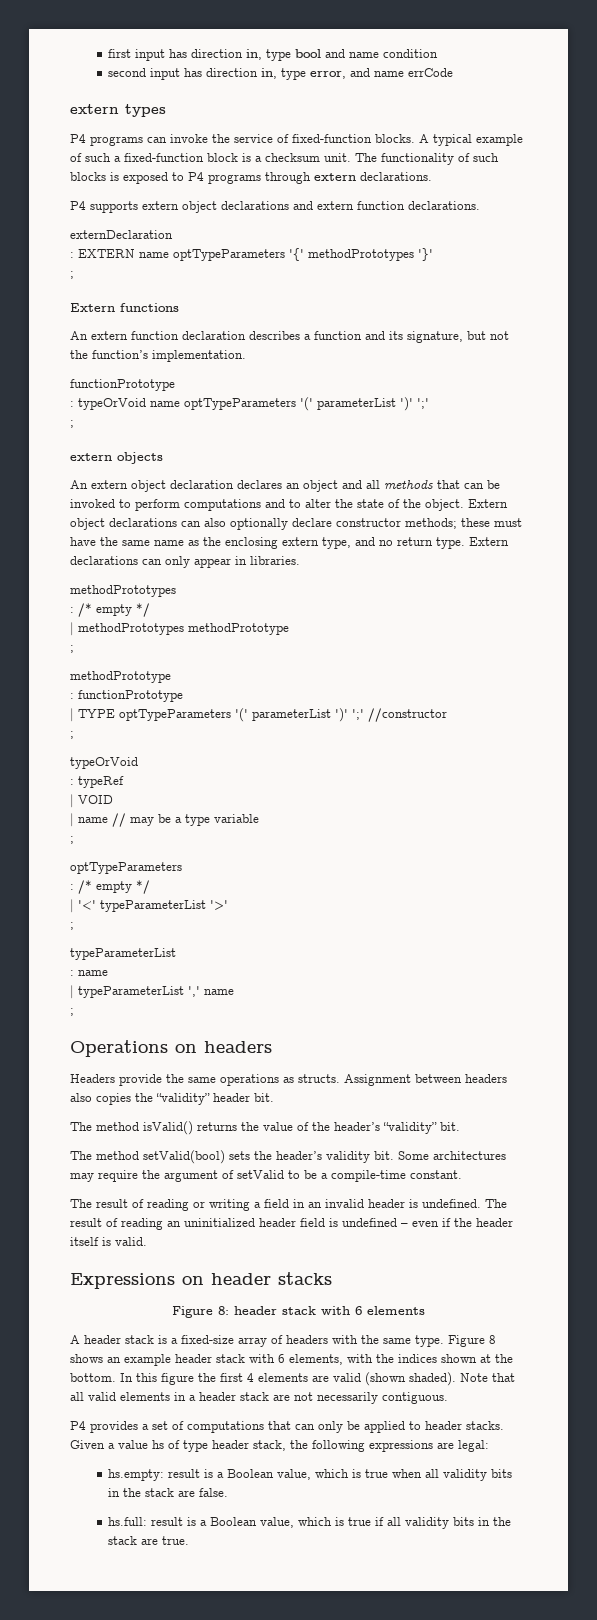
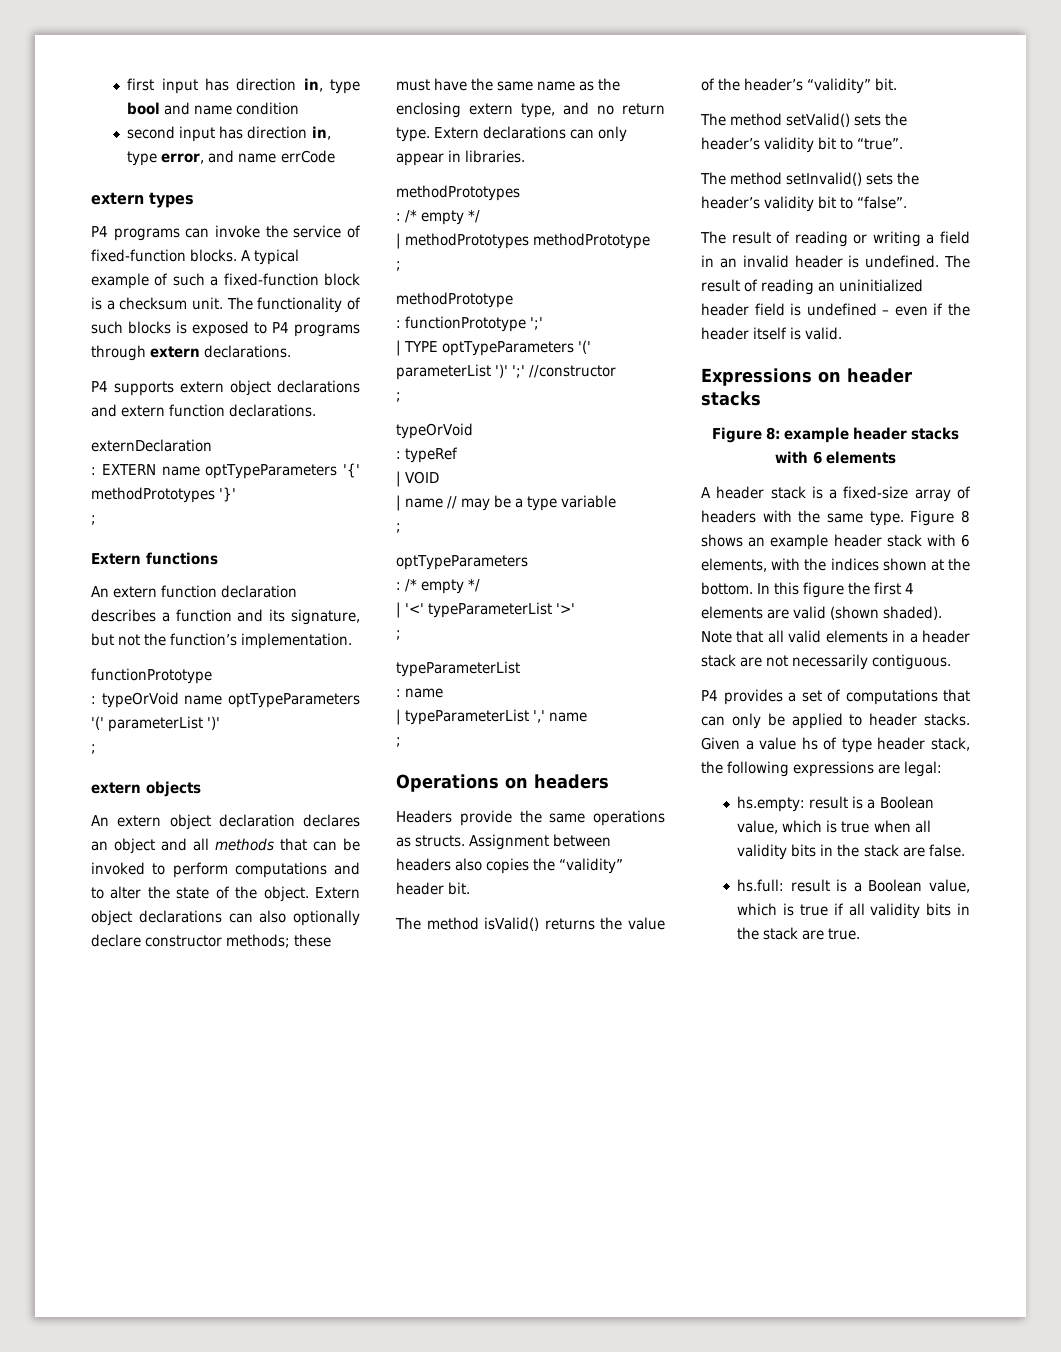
[417,398,429,409] ';' -> (221, 723) none
(183, 696) none -> [530,317,544,330] ';'
[143,1150,506,1164] [70,1170,462,1182] setValid(bool) sets the header’s validity bit. Some architectures may require the argument of setValid to be a compile-time constant. -> [786,113,908,127] [701,137,904,153] [700,172,920,186] [701,196,908,212] setValid() sets the header’s validity bit to “true”. // The method setInvalid() sets the header’s validity bit to “false”.
[234,1306,316,1315] header stack -> [784,427,960,443] example header stacks

